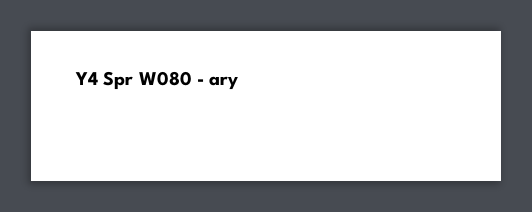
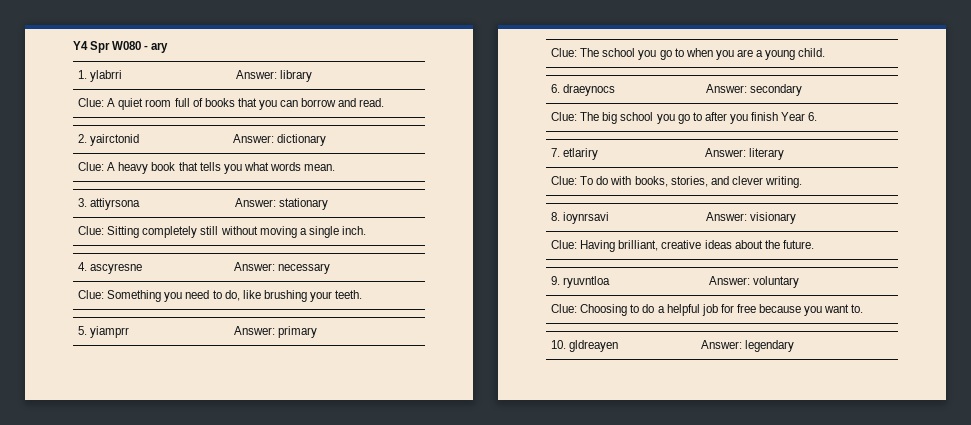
(239, 83) none -> [78,70,123,82] [236,70,313,82] [78,98,385,110] [78,134,140,146] [233,134,327,146] [78,162,336,174] [78,198,141,210] [235,198,329,210] [78,226,366,238] [78,262,143,274] [234,262,331,274] [78,290,363,302] [78,326,130,338] [234,326,318,338] [551,48,826,60] [551,84,616,96] [706,84,803,96] [551,112,818,124] [551,148,599,160] [705,148,785,160] [551,176,802,188] [551,212,610,224] [706,212,797,224] [551,240,814,252] [551,276,611,288] [709,276,800,288] [551,304,864,316] [551,340,619,352] [701,340,795,352] // 1. ylabrri | Answer: library // Clue: A quiet room full of books that you can borrow and read. // 2. yairctonid | Answer: dictionary // Clue: A heavy book that tells you what words mean. // 3. attiyrsona | Answer: stationary // Clue: Sitting completely still without moving a single inch. // 4. ascyresne | Answer: necessary // Clue: Something you need to do, like brushing your teeth. // 5. yiamprr | Answer: primary // Clue: The school you go to when you are a young child. // 6. draeynocs | Answer: secondary // Clue: The big school you go to after you finish Year 6. // 7. etlariry | Answer: literary // Clue: To do with books, stories, and clever writing. // 8. ioynrsavi | Answer: visionary // Clue: Having brilliant, creative ideas about the future. // 9. ryuvntloa | Answer: voluntary // Clue: Choosing to do a helpful job for free because you want to. // 10. gldreayen | Answer: legendary

